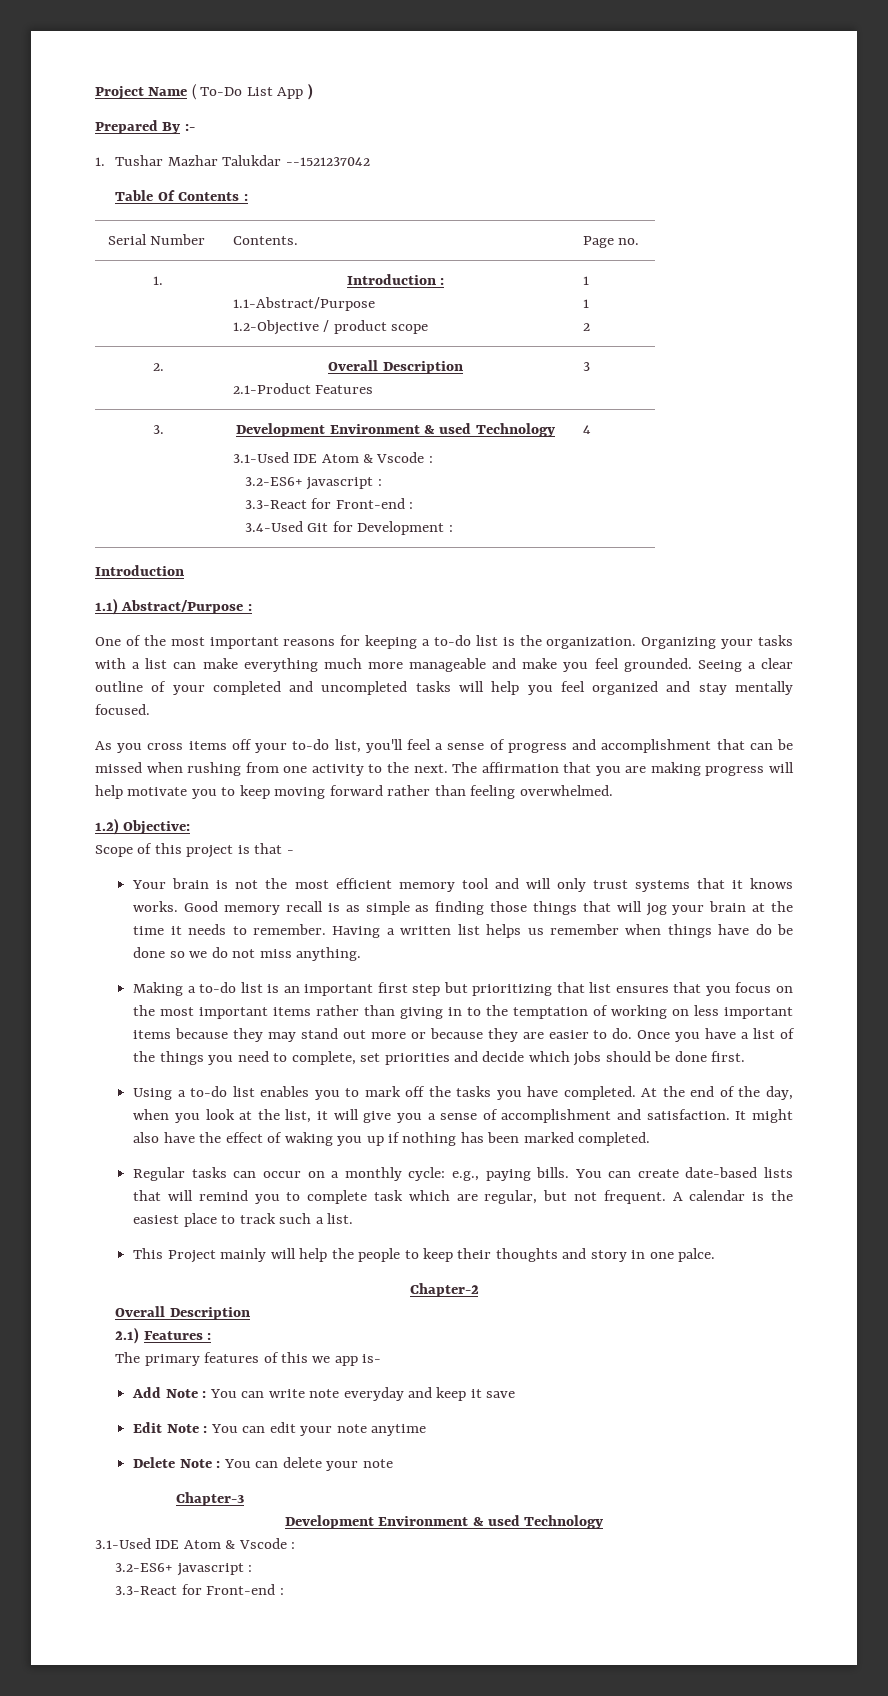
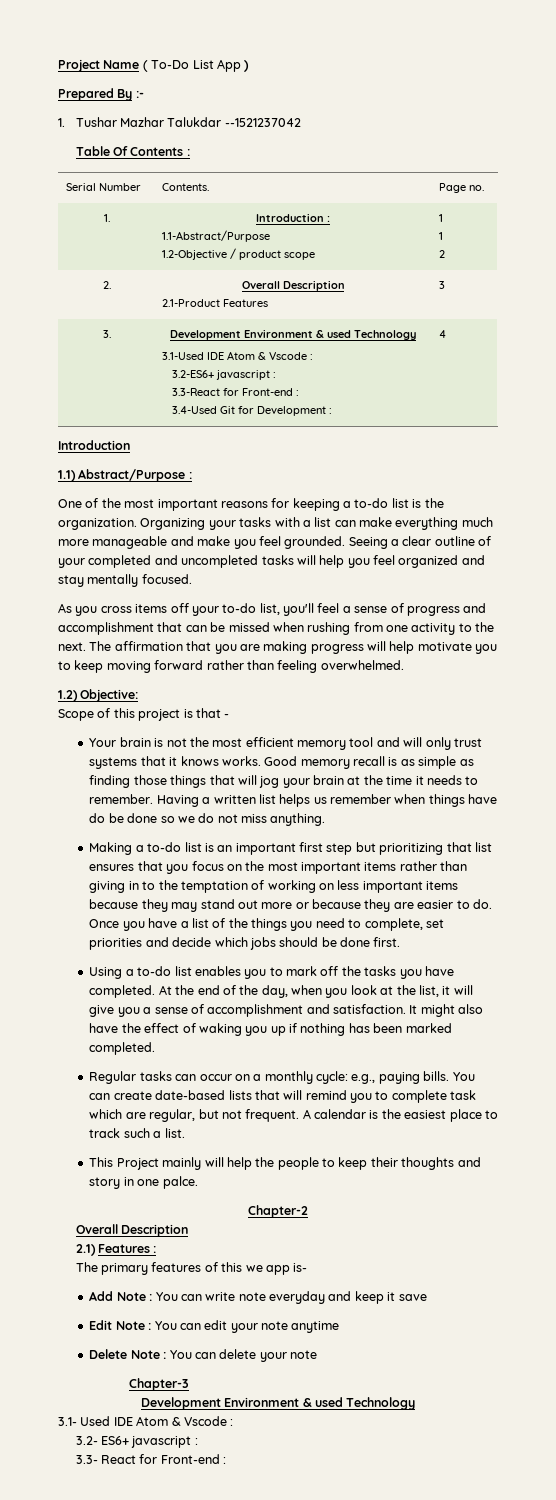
[95,1538,296,1549] [115,1563,253,1576] [115,1586,178,1595] 3.1-Used IDE Atom & Vscode : // 3.2-ES6+ javascript : // 3.3-React -> [58,1416,234,1426] [75,1436,198,1448] [75,1455,137,1464] 3.1- Used IDE Atom & Vscode : // 3.2- ES6+ javascript : // 3.3- React

